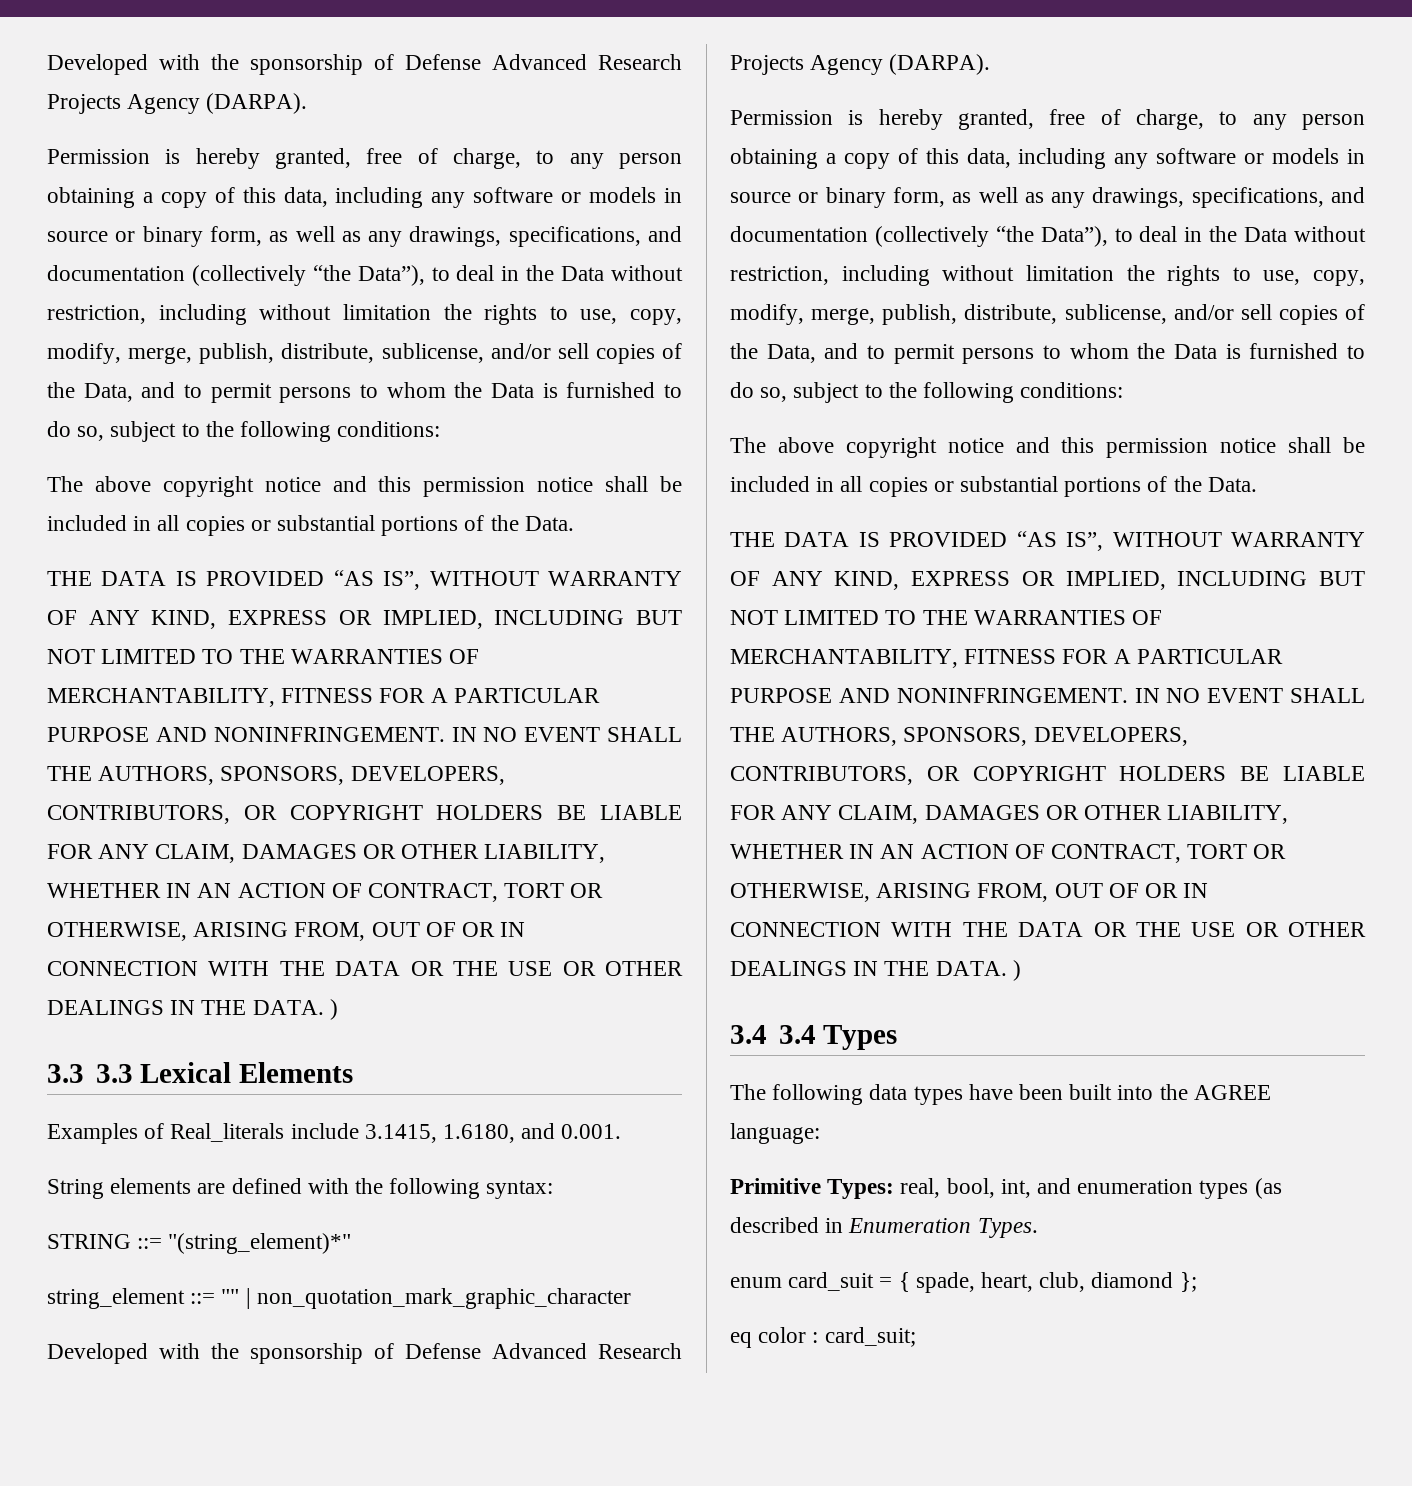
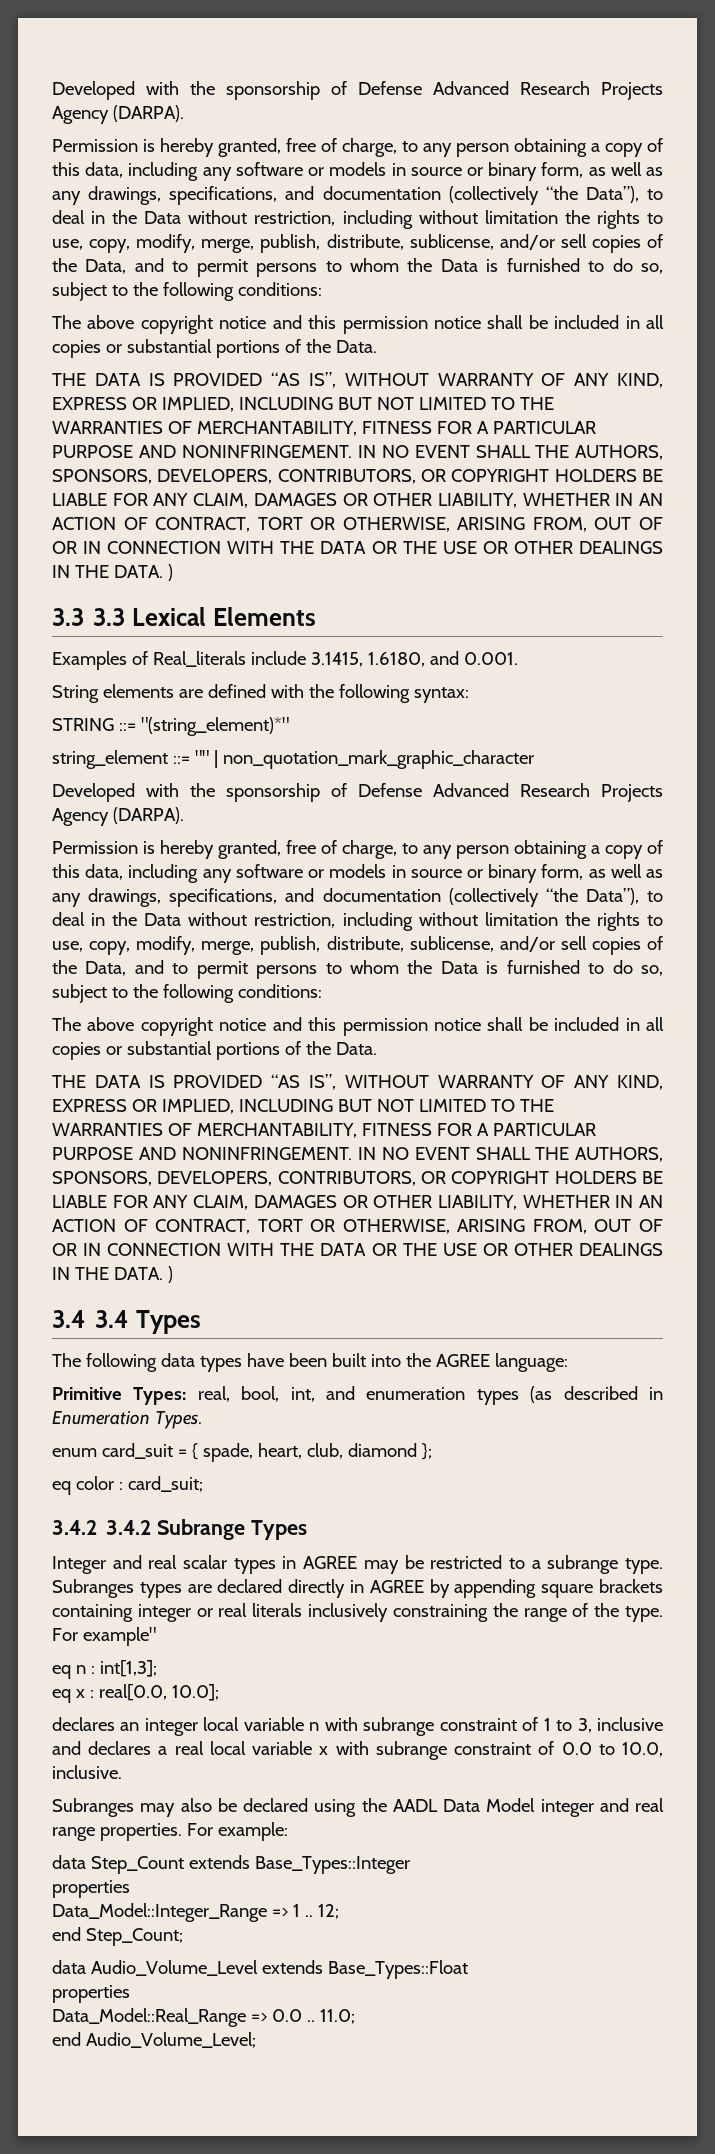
(916, 1337) none -> [52,1519,307,1540] [52,1555,663,1574] [52,1579,663,1598] [52,1603,664,1622] [52,1627,156,1646] [52,1660,157,1679] [52,1684,219,1703] [52,1717,663,1736] [52,1741,663,1760] [52,1765,122,1779] [52,1798,664,1817] [52,1822,288,1841] [52,1855,410,1874] [52,1880,130,1898] [52,1903,339,1922] [52,1927,183,1946] [52,1960,468,1979] [52,1985,130,2003] [52,2008,355,2027] [52,2032,256,2048] // 3.4.2 3.4.2 Subrange Types // Integer and real scalar types in AGREE may be restricted to a subrange type. Subranges types are declared directly in AGREE by appending square brackets containing integer or real literals inclusively constraining the range of the type. For example" // eq n : int[1,3]; // eq x : real[0.0, 10.0]; // declares an integer local variable n with subrange constraint of 1 to 3, inclusive and declares a real local variable x with subrange constraint of 0.0 to 10.0, inclusive. // Subranges may also be declared using the AADL Data Model integer and real range properties. For example: // data Step_Count extends Base_Types::Integer // properties // Data_Model::Integer_Range => 1 .. 12; // end Step_Count; // data Audio_Volume_Level extends Base_Types::Float // properties // Data_Model::Real_Range => 0.0 .. 11.0; // end Audio_Volume_Level;

